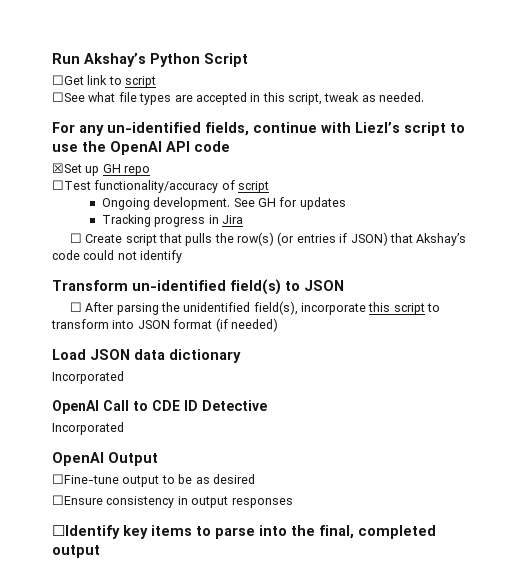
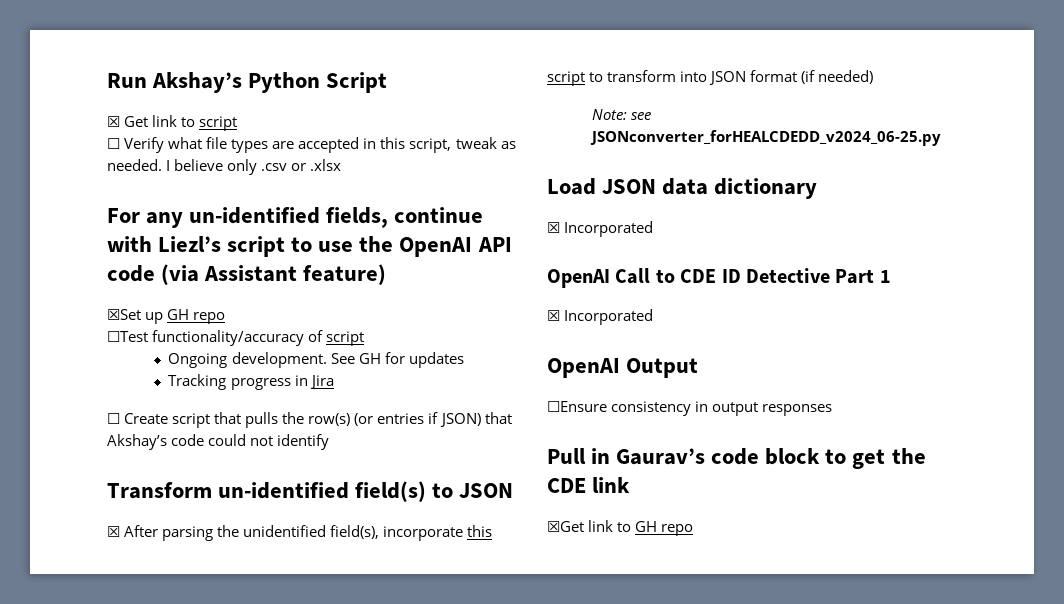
[52,75,84,85] ☐Get -> [107,116,149,127] ☒ Get
[52,92,85,102] ☐See -> [107,137,165,153] ☐ Verify
(425, 97) none -> [166,159,342,175] I believe only .csv or .xlsx
(230, 146) none -> [161,264,387,285] (via Assistant feature)
[69,302,82,312] ☐ -> [107,526,120,537] ☒
(278, 325) none -> [591,109,652,120] [589,130,941,146] // Note: see JSONconverter_forHEALCDEDD_v2024_06-25.py
(241, 356) none -> [547,222,560,233] ☒
(267, 405) // -> [835,269,891,284] [547,310,560,321] Part 1 // ☒
[52,474,255,487] // ☐Fine-tune output to be as desired -> (699, 368) none
[52,525,436,539] [52,545,100,558] ☐Identify key items to parse into the final, completed output -> [547,448,926,469] [547,477,631,493] [547,520,694,536] Pull in Gaurav’s code block to get the CDE link // ☒Get link to GH repo

